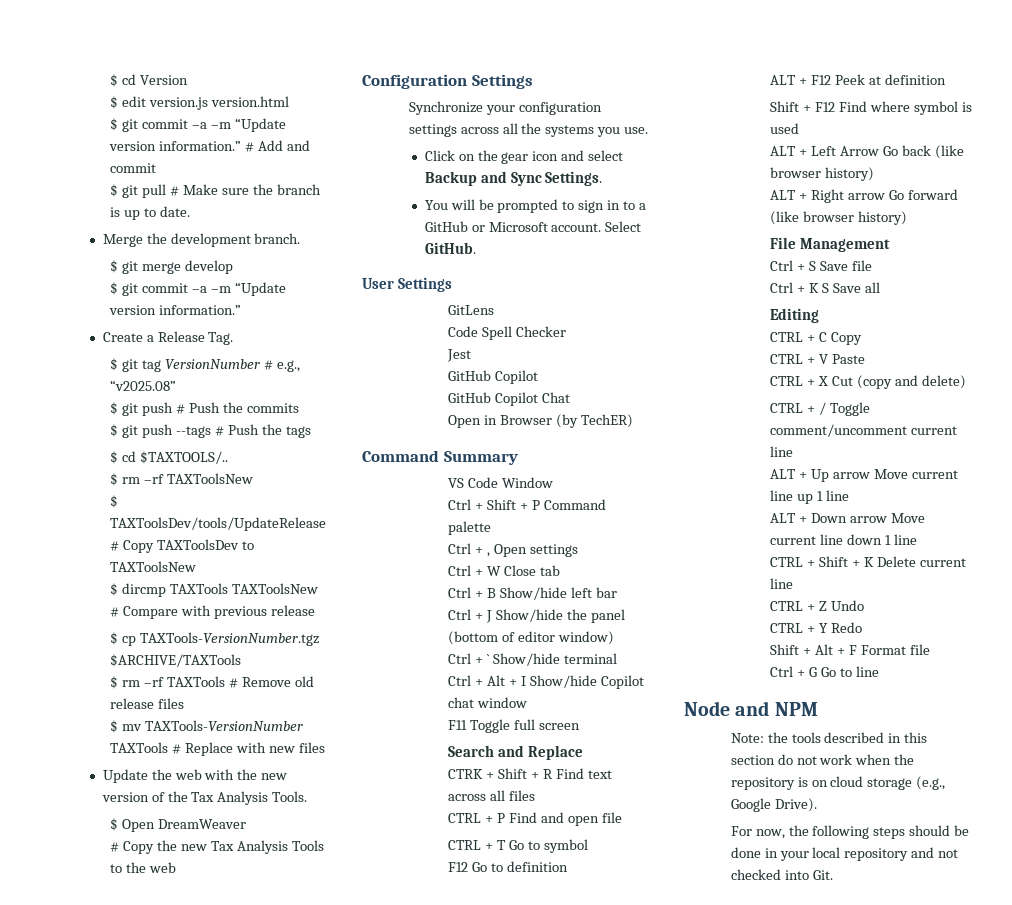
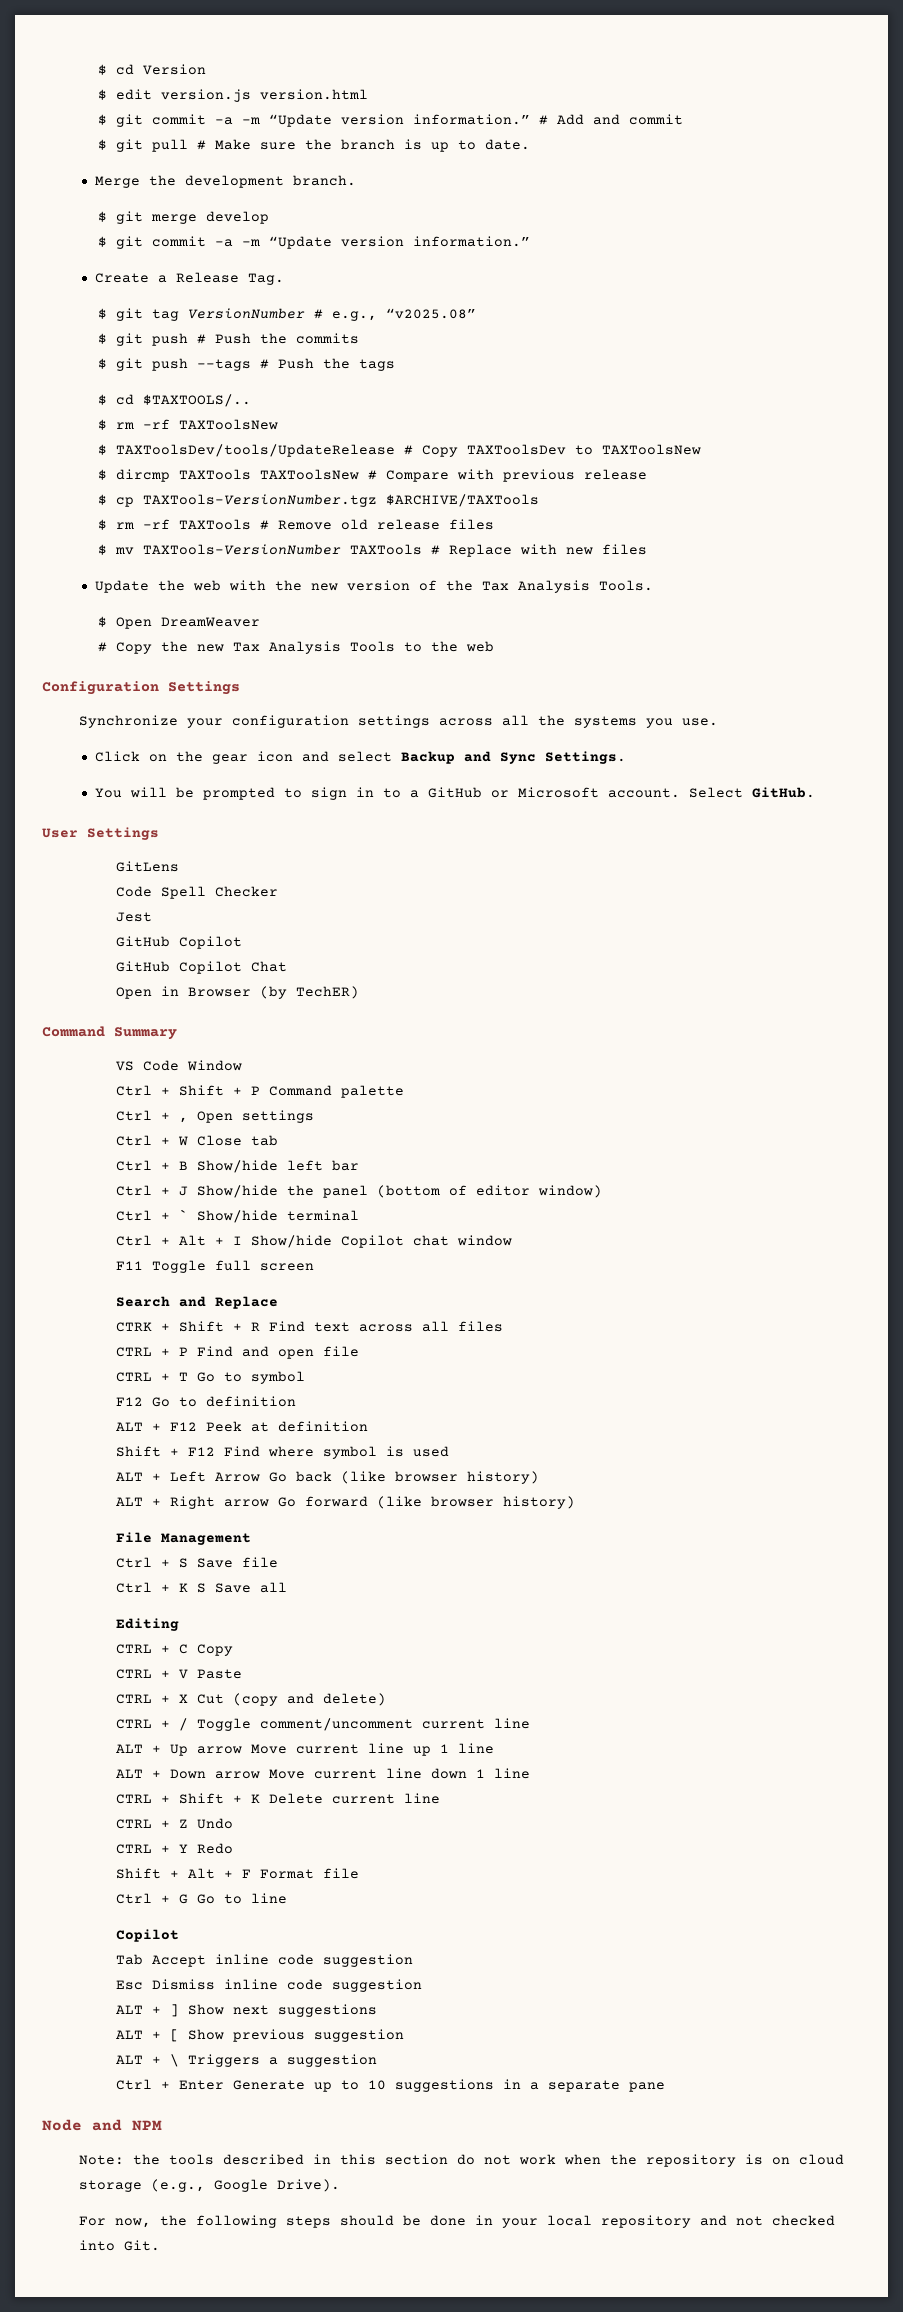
(879, 671) none -> [116,1929,180,1942] [116,1954,414,1967] [116,1979,423,1992] [116,2004,378,2017] [116,2029,405,2042] [116,2054,378,2067] [116,2079,666,2092] // Copilot // Tab Accept inline code suggestion // Esc Dismiss inline code suggestion // ALT + ] Show next suggestions // ALT + [ Show previous suggestion // ALT + \ Triggers a suggestion // Ctrl + Enter Generate up to 10 suggestions in a separate pane

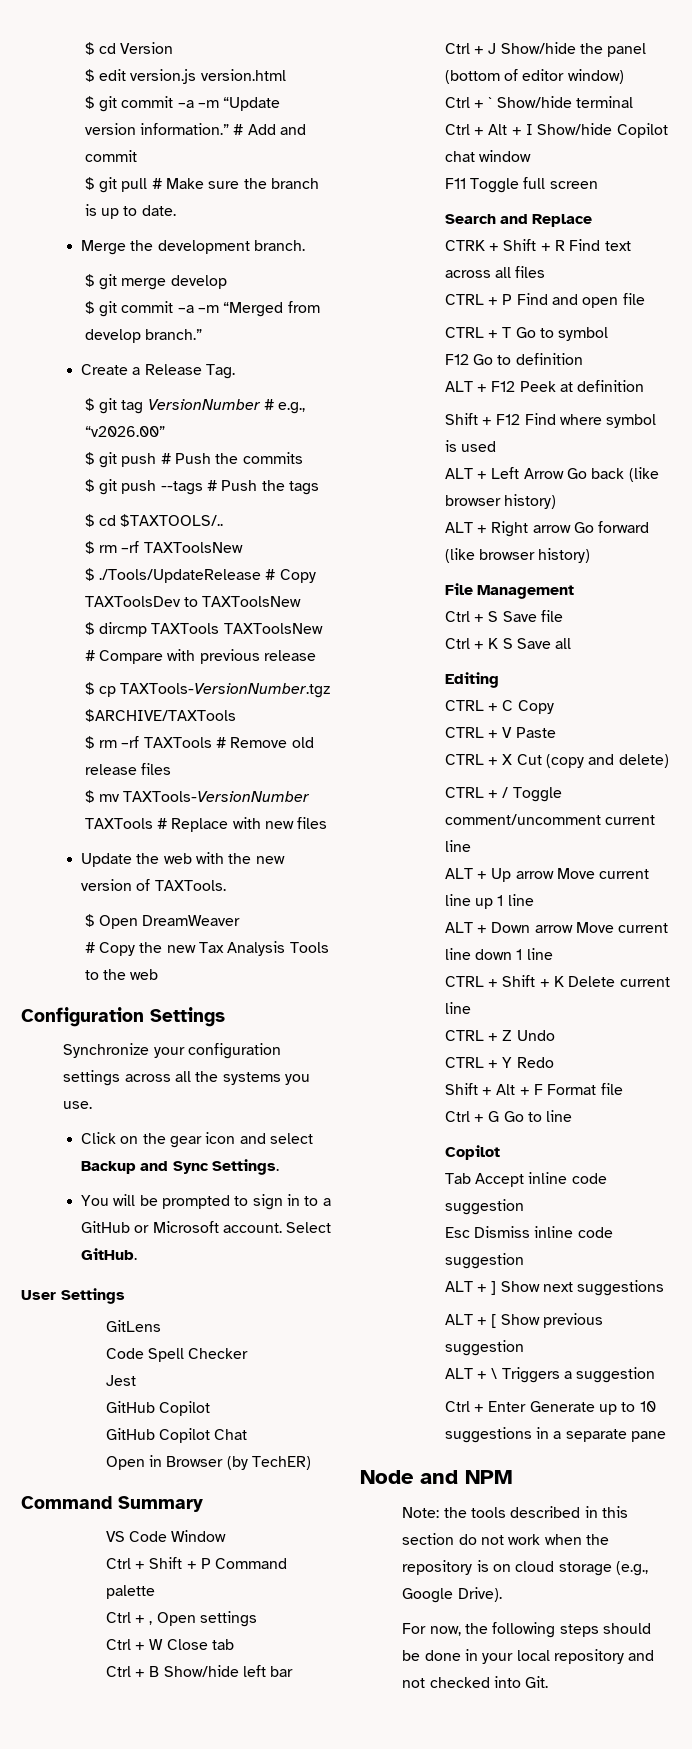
[268,236,530,249] “Update version information.” -> [223,301,320,317] [84,329,202,343] “Merged from develop branch.”
[385,308,476,319] “v2025.08” -> [84,426,165,437] “v2026.00”
[115,444,395,457] TAXToolsDev/tools/UpdateRelease -> [98,569,261,583] ./Tools/UpdateRelease
[445,580,653,593] the Tax Analysis Tools. -> [154,880,226,891] TAXTools.

